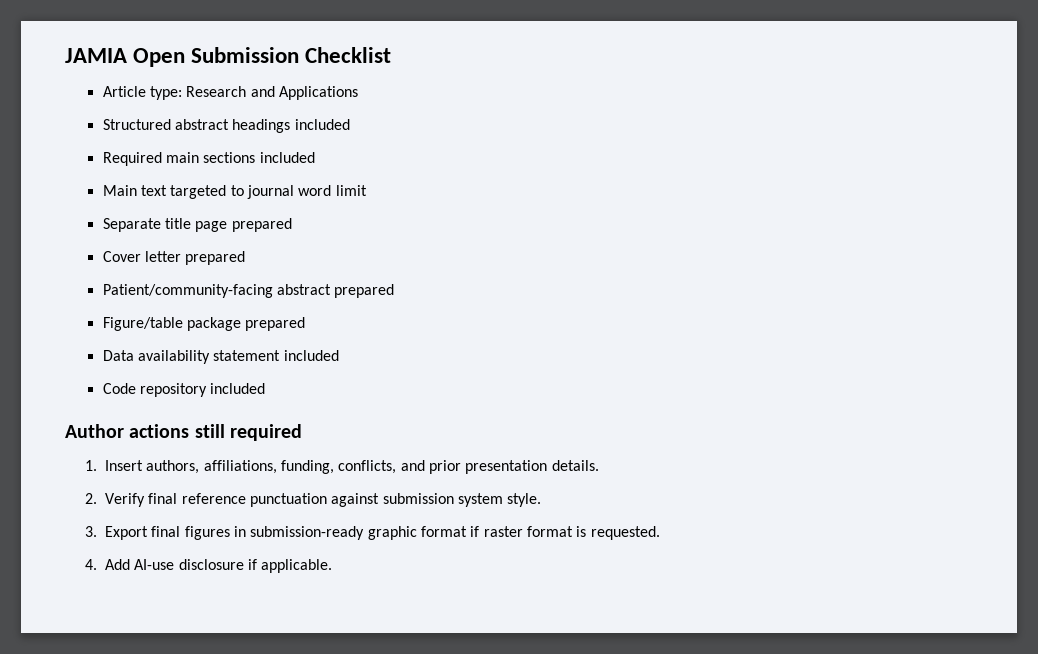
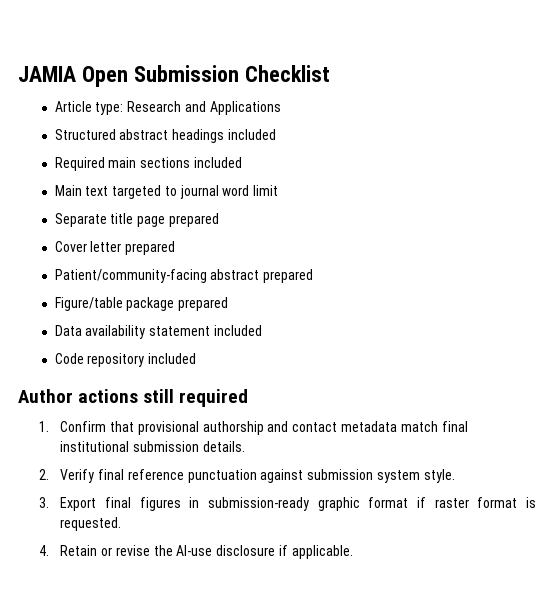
[104,460,548,474] Insert authors, affiliations, funding, conflicts, and prior presentation -> [60,421,468,435] [60,441,200,452] Confirm that provisional authorship and contact metadata match final institutional submission
[104,559,130,570] Add -> [60,545,173,556] Retain or revise the

